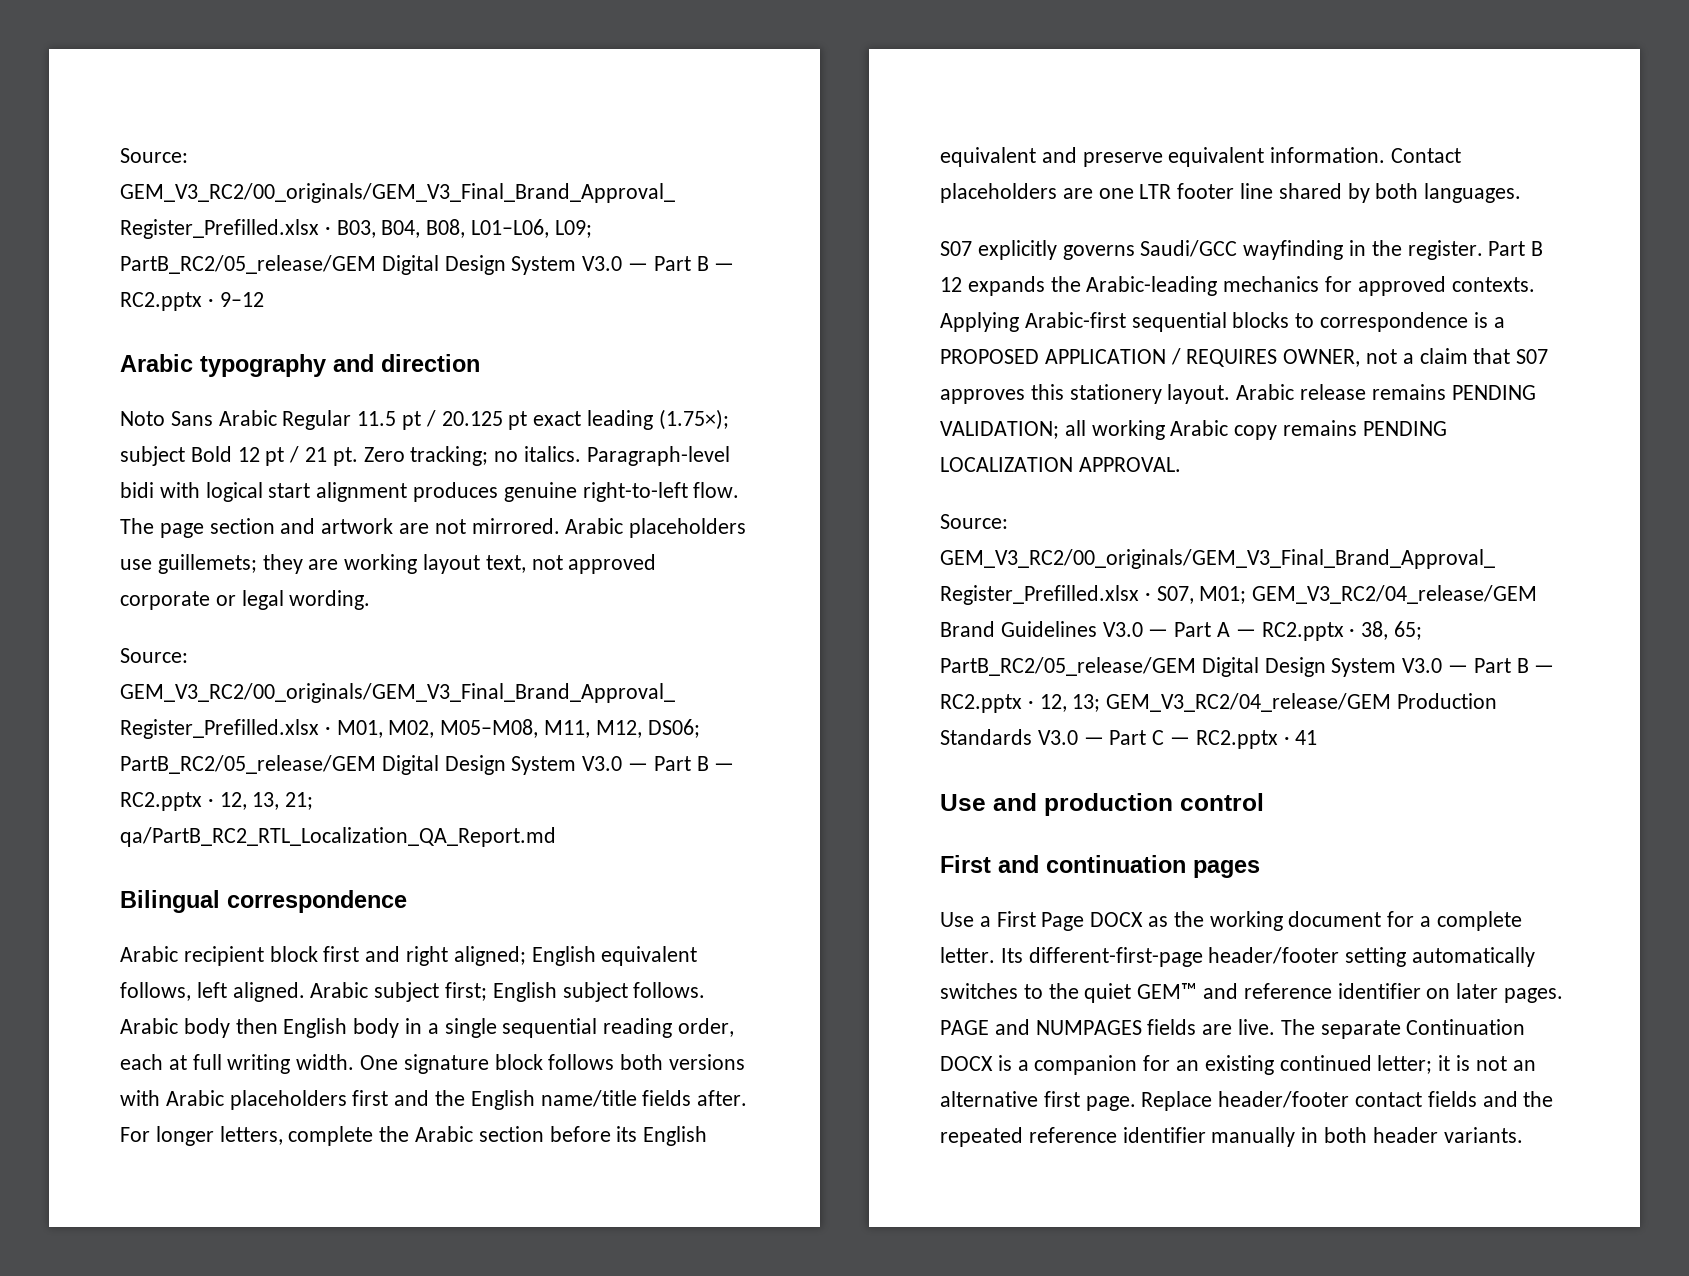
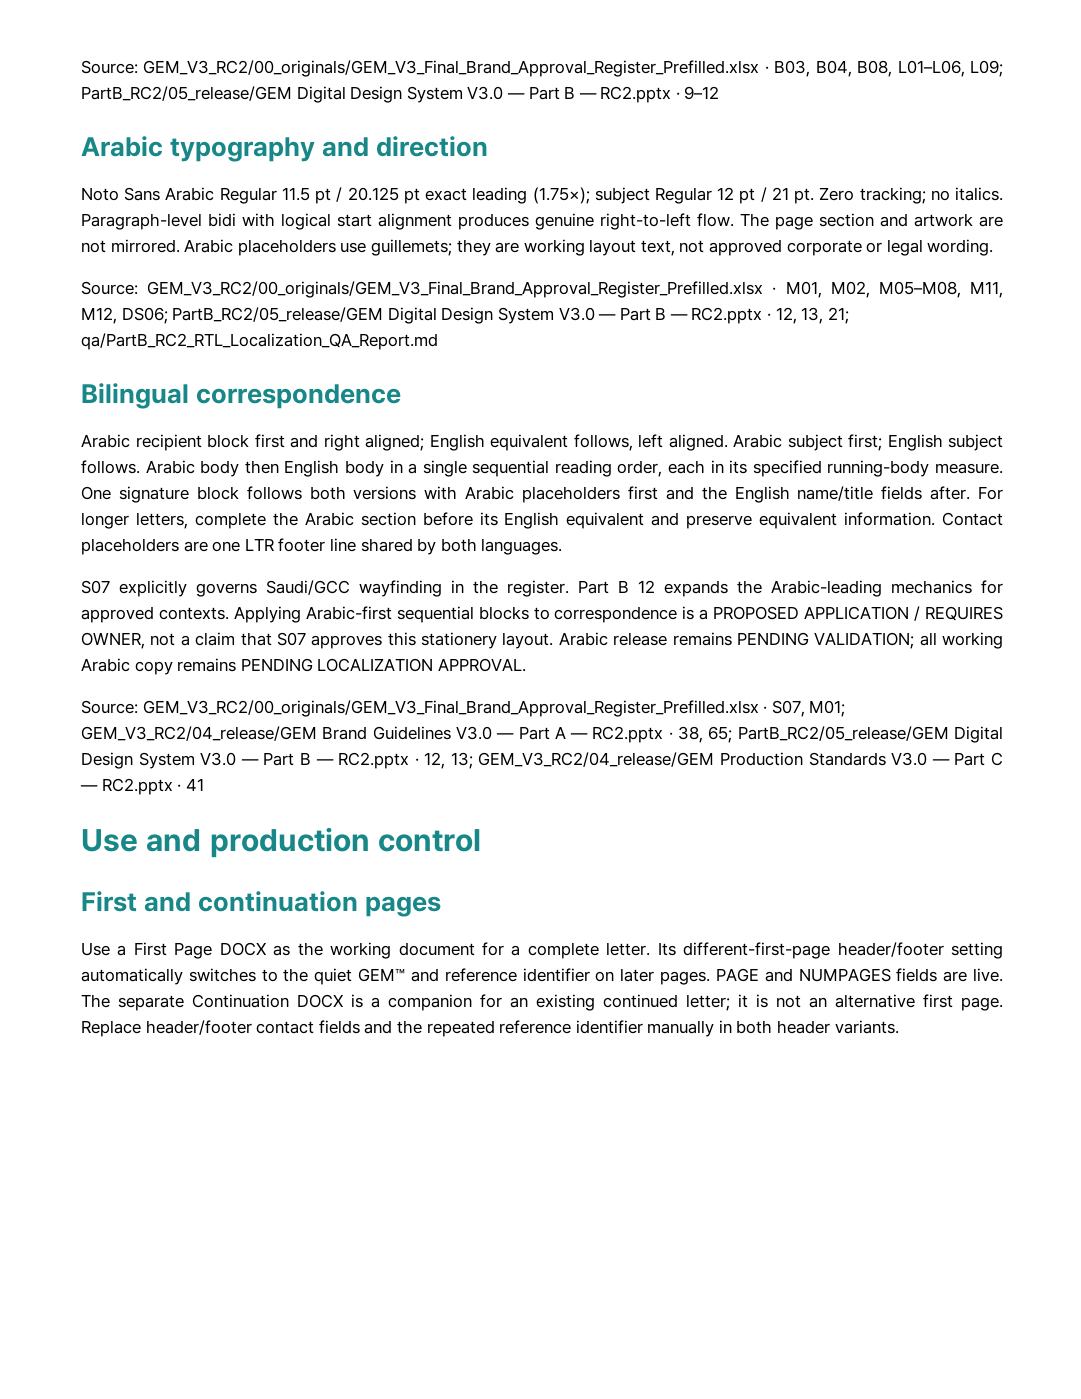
[190,446,232,462] Bold -> [654,187,712,204] Regular
[168,1054,355,1074] at full writing width. -> [710,460,1004,477] in its specified running-body measure.

